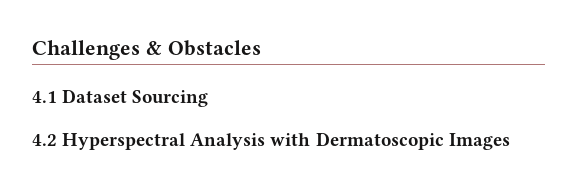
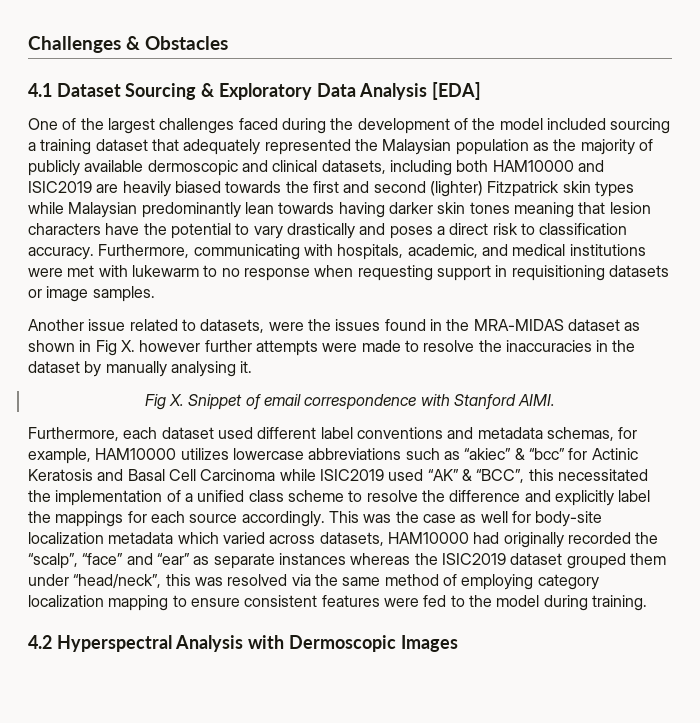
(209, 98) none -> [201,82,482,100] [28,118,671,134] [28,139,653,155] [28,160,604,176] [28,181,634,197] [28,202,651,218] [28,223,628,239] [28,244,646,260] [28,265,669,281] [28,286,155,302] [28,319,641,333] [28,340,636,356] [28,361,253,377] [144,394,556,410] [28,427,638,441] [28,448,638,464] [28,469,648,483] [28,490,651,506] [28,511,603,527] [28,532,659,548] [28,553,666,569] [28,574,599,590] [28,595,647,611] & Exploratory Data Analysis [EDA] // One of the largest challenges faced during the development of the model included sourcing a training dataset that adequately represented the Malaysian population as the majority of publicly available dermoscopic and clinical datasets, including both HAM10000 and ISIC2019 are heavily biased towards the first and second (lighter) Fitzpatrick skin types while Malaysian predominantly lean towards having darker skin tones meaning that lesion characters have the potential to vary drastically and poses a direct risk to classification accuracy. Furthermore, communicating with hospitals, academic, and medical institutions were met with lukewarm to no response when requesting support in requisitioning datasets or image samples. // Another issue related to datasets, were the issues found in the MRA-MIDAS dataset as shown in Fig X. however further attempts were made to resolve the inaccuracies in the dataset by manually analysing it. // Fig X. Snippet of email correspondence with Stanford AIMI. // Furthermore, each dataset used different label conventions and metadata schemas, for example, HAM10000 utilizes lowercase abbreviations such as “akiec” & “bcc” for Actinic Keratosis and Basal Cell Carcinoma while ISIC2019 used “AK” & “BCC”, this necessitated the implementation of a unified class scheme to resolve the difference and explicitly label the mappings for each source accordingly. This was the case as well for body-site localization metadata which varied across datasets, HAM10000 had originally recorded the “scalp”, “face” and “ear” as separate instances whereas the ISIC2019 dataset grouped them under “head/neck”, this was resolved via the same method of employing category localization mapping to ensure consistent features were fed to the model during training.
[315,132,444,150] Dermatoscopic -> [288,635,396,652] Dermoscopic

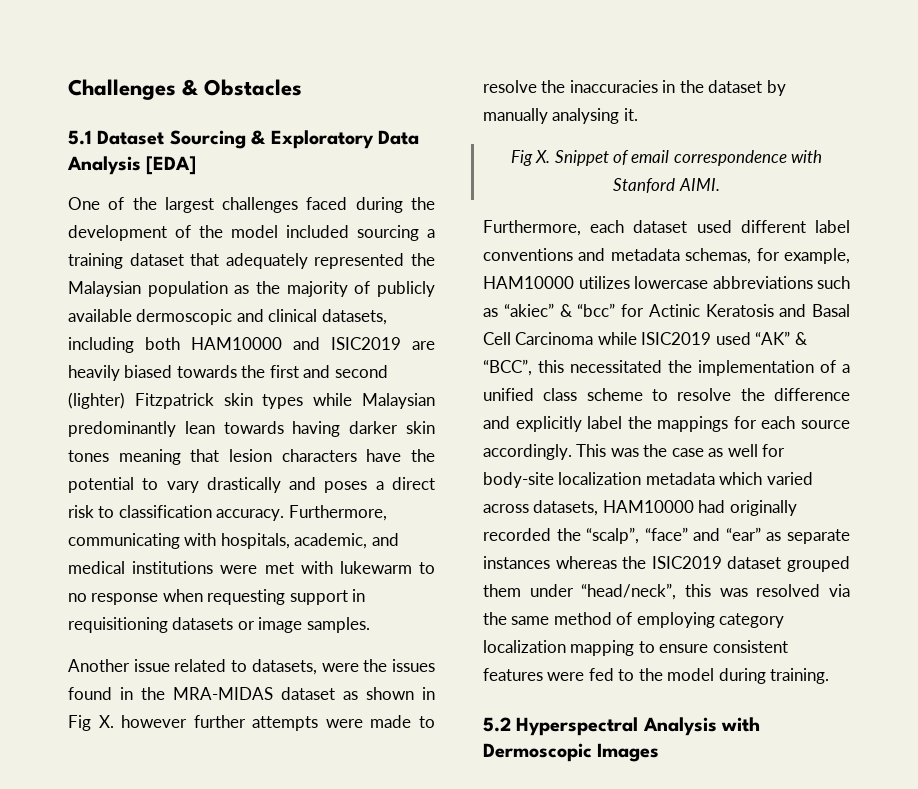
[28,83,52,97] 4.1 -> [68,130,92,145] 5.1
[28,635,52,649] 4.2 -> [483,717,511,732] 5.2

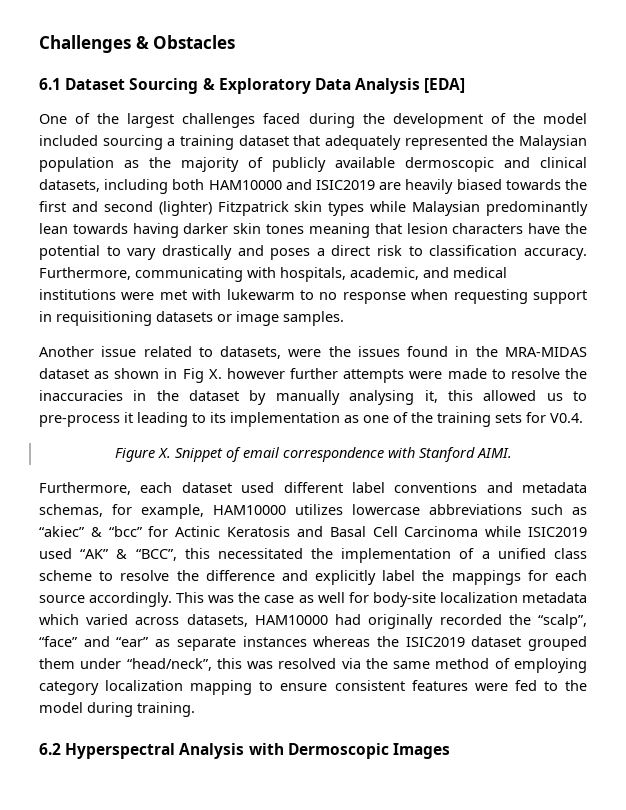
[68,130,92,145] 5.1 -> [39,78,61,90] 6.1
[623,108,638,121] [510,150,533,166] it. // Fig -> [424,390,588,403] [39,412,583,427] [114,448,155,462] it, this allowed us to pre-process it leading to its implementation as one of the training sets for V0.4. // Figure
[483,717,511,732] 5.2 -> [39,743,61,755] 6.2

